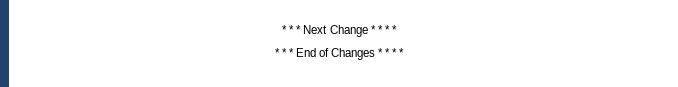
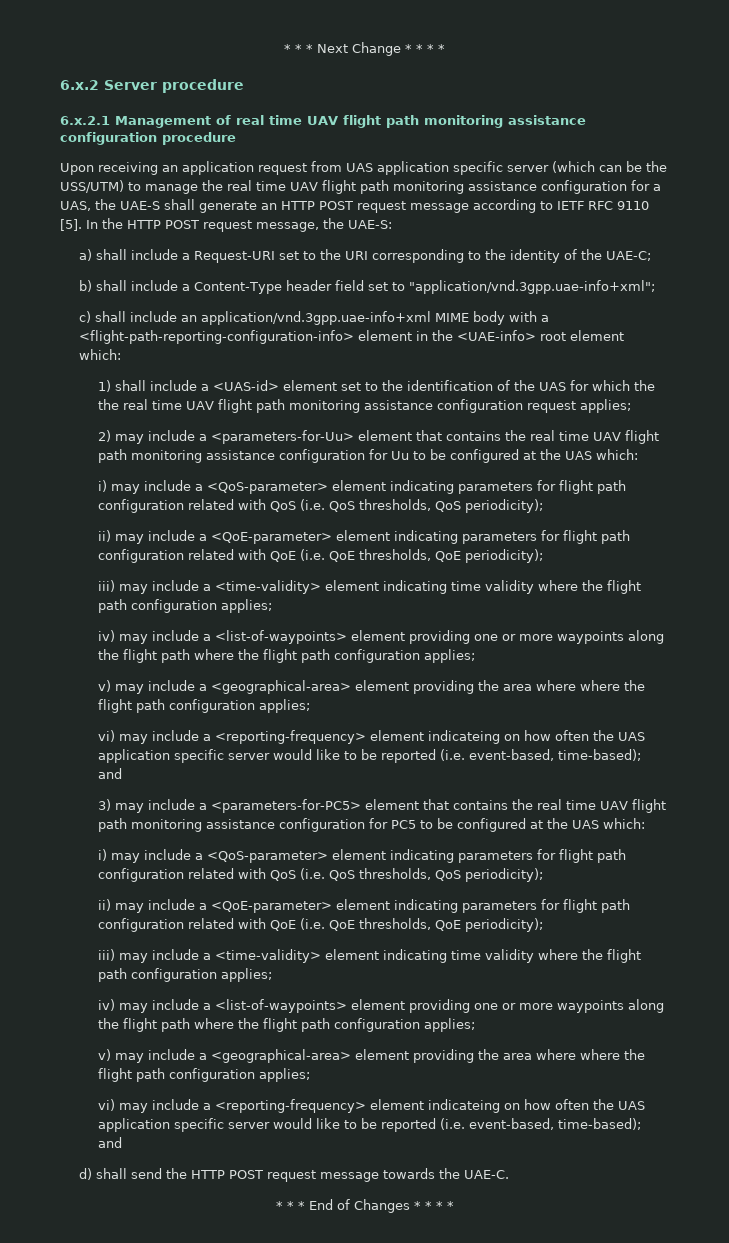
(397, 29) none -> [60,79,244,93] [60,115,586,128] [60,132,236,145] [60,161,667,175] [60,180,661,194] [60,199,649,213] [60,218,392,232] [79,249,652,263] [79,280,655,294] [79,311,550,325] [79,330,625,344] [79,349,122,360] [98,380,656,392] [98,399,632,413] [98,430,660,444] [98,449,639,463] [98,480,627,494] [98,499,544,513] [98,530,631,544] [98,549,544,563] [98,580,642,594] [98,599,273,613] [98,630,665,644] [98,649,476,663] [98,680,646,694] [98,699,311,713] [98,730,646,744] [98,749,642,763] [98,768,123,779] [98,799,667,813] [98,818,646,832] [98,849,627,863] [98,868,544,882] [98,899,631,913] [98,918,544,932] [98,949,642,963] [98,968,273,982] [98,999,665,1013] [98,1018,476,1032] [98,1049,646,1063] [98,1068,311,1082] [98,1099,646,1113] [98,1118,642,1132] [98,1137,123,1148] [79,1168,510,1182] // 6.x.2 Server procedure // 6.x.2.1 Management of real time UAV flight path monitoring assistance configuration procedure // Upon receiving an application request from UAS application specific server (which can be the USS/UTM) to manage the real time UAV flight path monitoring assistance configuration for a UAS, the UAE-S shall generate an HTTP POST request message according to IETF RFC 9110 [5]. In the HTTP POST request message, the UAE-S: // a) shall include a Request-URI set to the URI corresponding to the identity of the UAE-C; // b) shall include a Content-Type header field set to "application/vnd.3gpp.uae-info+xml"; // c) shall include an application/vnd.3gpp.uae-info+xml MIME body with a <flight-path-reporting-configuration-info> element in the <UAE-info> root element which: // 1) shall include a <UAS-id> element set to the identification of the UAS for which the the real time UAV flight path monitoring assistance configuration request applies; // 2) may include a <parameters-for-Uu> element that contains the real time UAV flight path monitoring assistance configuration for Uu to be configured at the UAS which: // i) may include a <QoS-parameter> element indicating parameters for flight path configuration related with QoS (i.e. QoS thresholds, QoS periodicity); // ii) may include a <QoE-parameter> element indicating parameters for flight path configuration related with QoE (i.e. QoE thresholds, QoE periodicity); // iii) may include a <time-validity> element indicating time validity where the flight path configuration applies; // iv) may include a <list-of-waypoints> element providing one or more waypoints along the flight path where the flight path configuration applies; // v) may include a <geographical-area> element providing the area where where the flight path configuration applies; // vi) may include a <reporting-frequency> element indicateing on how often the UAS application specific server would like to be reported (i.e. event-based, time-based); and // 3) may include a <parameters-for-PC5> element that contains the real time UAV flight path monitoring assistance configuration for PC5 to be configured at the UAS which: // i) may include a <QoS-parameter> element indicating parameters for flight path configuration related with QoS (i.e. QoS thresholds, QoS periodicity); // ii) may include a <QoE-parameter> element indicating parameters for flight path configuration related with QoE (i.e. QoE thresholds, QoE periodicity); // iii) may include a <time-validity> element indicating time validity where the flight path configuration applies; // iv) may include a <list-of-waypoints> element providing one or more waypoints along the flight path where the flight path configuration applies; // v) may include a <geographical-area> element providing the area where where the flight path configuration applies; // vi) may include a <reporting-frequency> element indicateing on how often the UAS application specific server would like to be reported (i.e. event-based, time-based); and // d) shall send the HTTP POST request message towards the UAE-C.

